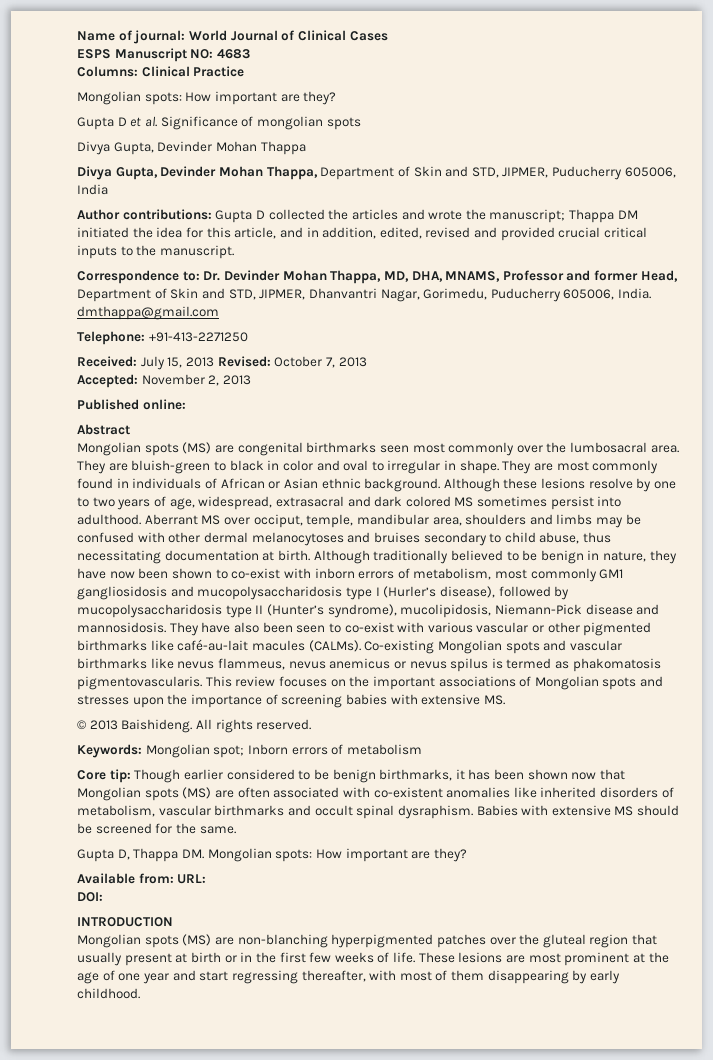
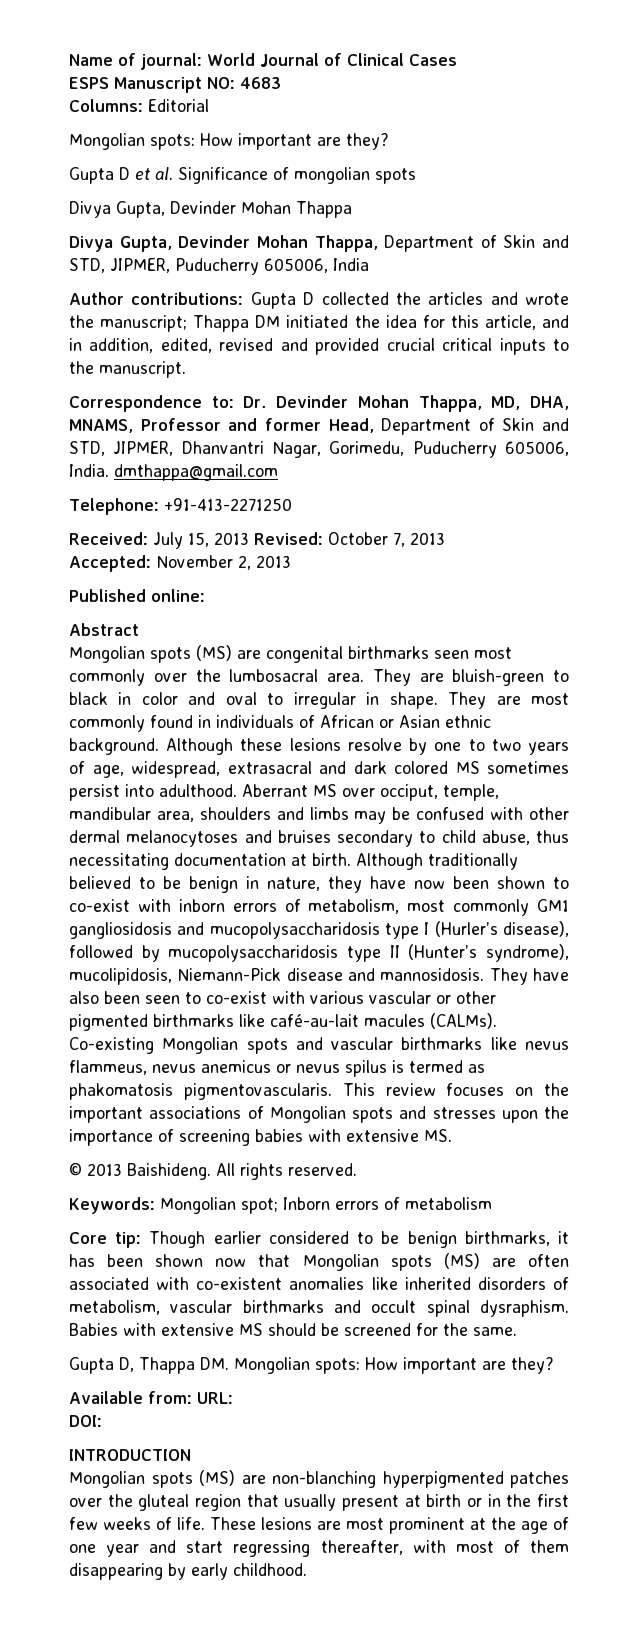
[141,66,245,77] Clinical Practice -> [148,99,209,112] Editorial

